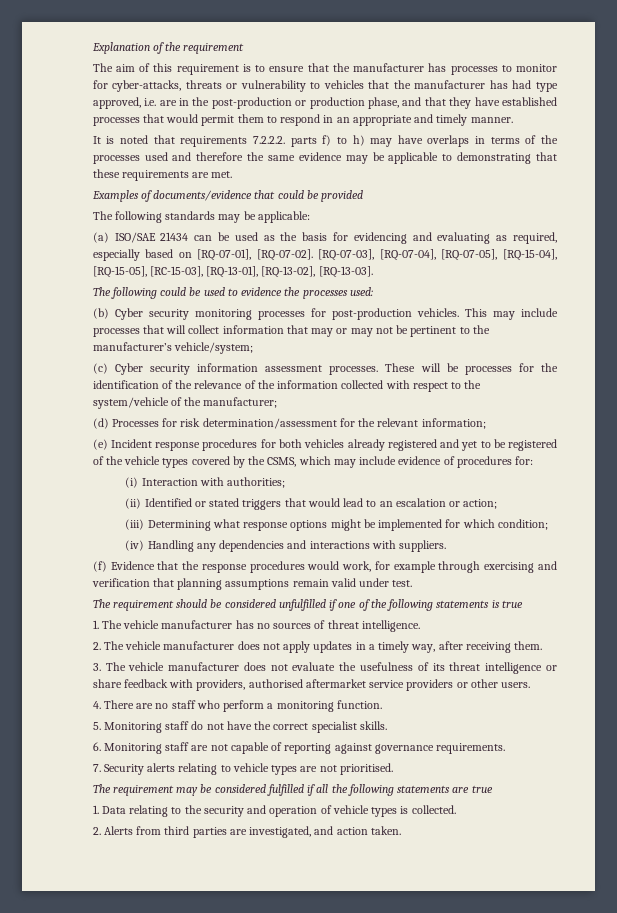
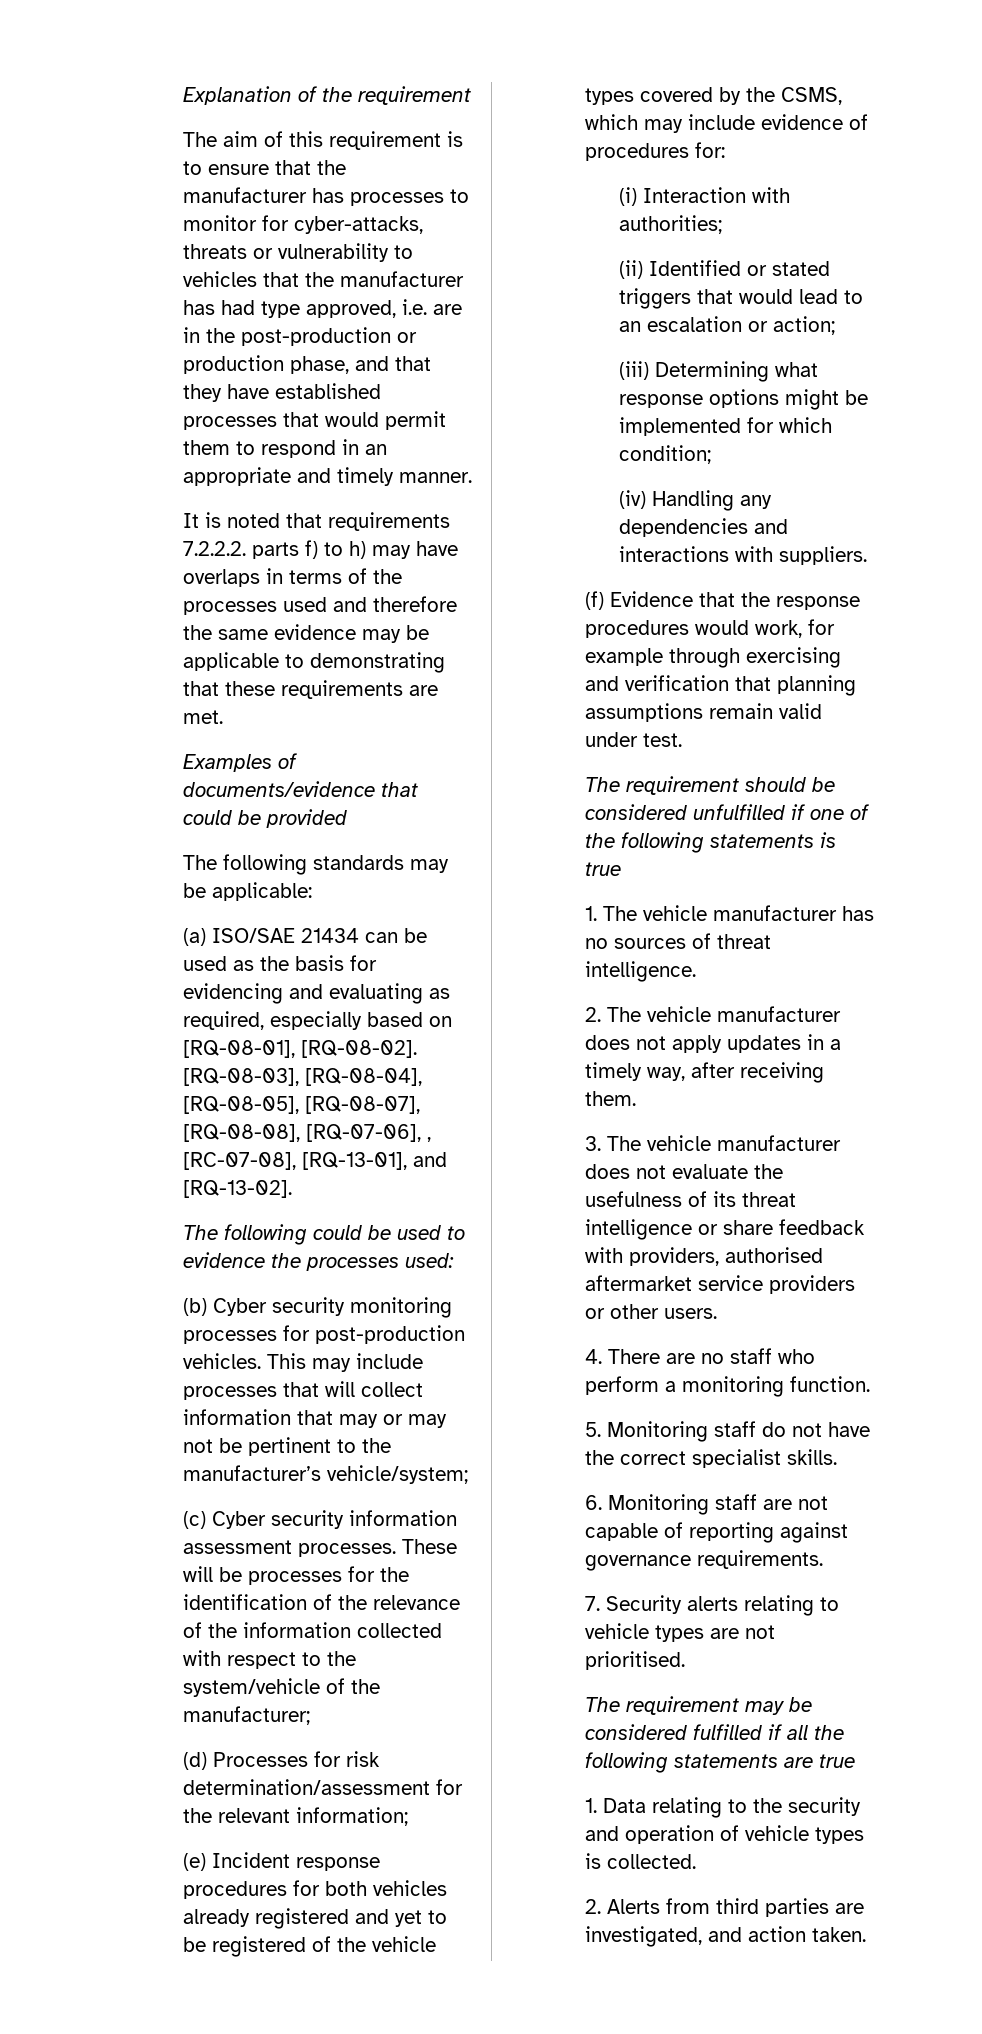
[197,249,557,261] [92,266,373,278] [RQ-07-01], [RQ-07-02]. [RQ-07-03], [RQ-07-04], [RQ-07-05], [RQ-15-04], [RQ-15-05], [RC-15-03], [RQ-13-01], [RQ-13-02], [RQ-13-03]. -> [183,1040,418,1058] [183,1068,423,1086] [183,1096,421,1114] [183,1124,432,1142] [183,1152,448,1170] [183,1180,293,1198] [RQ-08-01], [RQ-08-02]. [RQ-08-03], [RQ-08-04], [RQ-08-05], [RQ-08-07], [RQ-08-08], [RQ-07-06], , [RC-07-08], [RQ-13-01], and [RQ-13-02].

